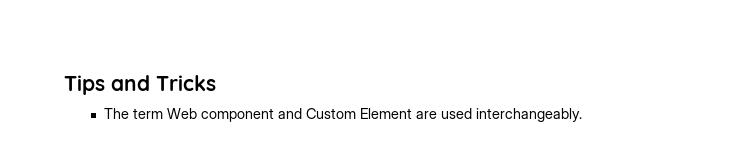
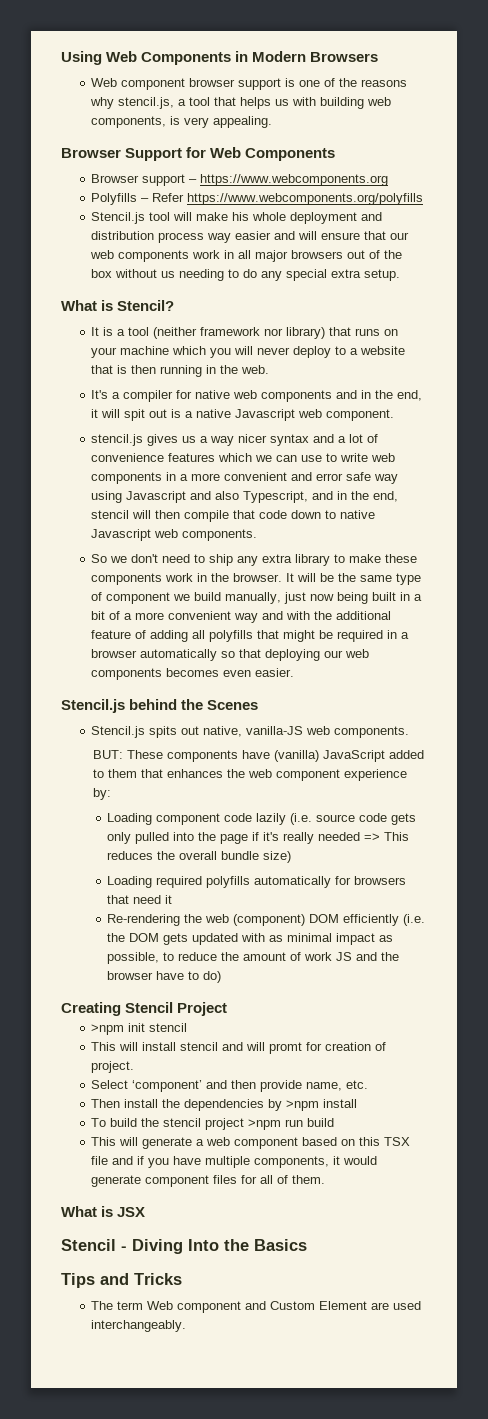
(64, 85) none -> [61,51,379,65] [91,78,408,90] [90,97,392,109] [91,116,273,128] [61,147,336,161] [91,174,389,186] [91,193,424,205] [91,212,383,224] [91,231,410,243] [90,250,403,262] [91,269,401,281] [61,300,175,311] [91,327,399,339] [91,346,406,358] [91,365,270,377] [91,390,423,402] [91,409,395,421] [91,434,379,446] [91,453,396,462] [91,472,399,484] [91,491,399,503] [91,510,376,522] [91,529,258,541] [91,554,418,566] [91,573,422,585] [91,592,423,604] [91,611,392,623] [91,630,410,642] [91,649,370,661] [91,668,295,680] [61,699,259,713] [91,726,410,738] [93,750,425,762] [93,769,408,781] [93,788,112,800] [107,813,417,825] [107,832,410,844] [107,851,292,863] [107,876,407,888] [107,895,173,904] [107,914,426,926] [107,933,394,945] [107,952,400,964] [107,971,222,983] [61,1002,228,1016] [91,1023,188,1035] [91,1042,387,1054] [91,1061,135,1073] [91,1080,369,1092] [91,1099,358,1111] [91,1118,335,1130] [91,1137,411,1149] [91,1156,378,1168] [91,1175,326,1187] [61,1206,146,1217] [61,1239,307,1254] Using Web Components in Modern Browsers // Web component browser support is one of the reasons why stencil.js, a tool that helps us with building web components, is very appealing. // Browser Support for Web Components // Browser support – https://www.webcomponents.org // Polyfills – Refer https://www.webcomponents.org/polyfills // Stencil.js tool will make his whole deployment and distribution process way easier and will ensure that our web components work in all major browsers out of the box without us needing to do any special extra setup. // What is Stencil? // It is a tool (neither framework nor library) that runs on your machine which you will never deploy to a website that is then running in the web. // It's a compiler for native web components and in the end, it will spit out is a native Javascript web component. // stencil.js gives us a way nicer syntax and a lot of convenience features which we can use to write web components in a more convenient and error safe way using Javascript and also Typescript, and in the end, stencil will then compile that code down to native Javascript web components. // So we don't need to ship any extra library to make these components work in the browser. It will be the same type of component we build manually, just now being built in a bit of a more convenient way and with the additional feature of adding all polyfills that might be required in a browser automatically so that deploying our web components becomes even easier. // Stencil.js behind the Scenes // Stencil.js spits out native, vanilla-JS web components. // BUT: These components have (vanilla) JavaScript added to them that enhances the web component experience by: // Loading component code lazily (i.e. source code gets only pulled into the page if it's really needed => This reduces the overall bundle size) // Loading required polyfills automatically for browsers that need it // Re-rendering the web (component) DOM efficiently (i.e. the DOM gets updated with as minimal impact as possible, to reduce the amount of work JS and the browser have to do) // Creating Stencil Project // >npm init stencil // This will install stencil and will promt for creation of project. // Select ‘component’ and then provide name, etc. // Then install the dependencies by >npm install // To build the stencil project >npm run build // This will generate a web component based on this TSX file and if you have multiple components, it would generate component files for all of them. // What is JSX // Stencil - Diving Into the Basics //

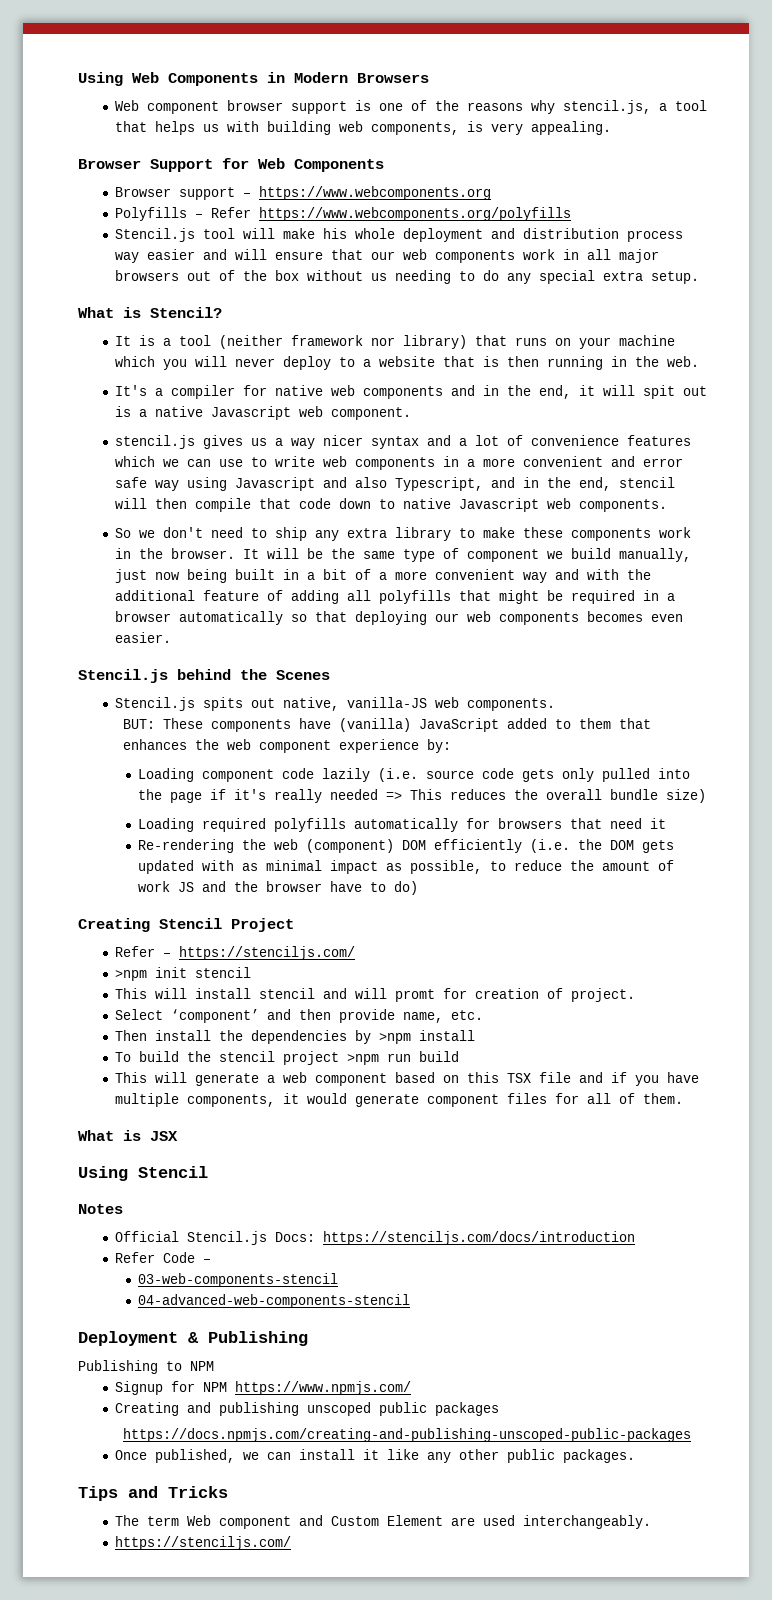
(228, 1009) none -> [115,946,356,960] // Refer – https://stenciljs.com/
[61,1239,307,1254] Stencil - Diving Into the Basics -> [78,1166,208,1181] [78,1204,123,1214] [115,1231,636,1245] [115,1252,212,1263] [138,1273,339,1287] [138,1294,411,1308] [78,1331,308,1346] [78,1360,214,1374] [115,1381,412,1395] [115,1402,500,1416] [123,1428,692,1442] [115,1449,636,1463] Using Stencil // Notes // Official Stencil.js Docs: https://stenciljs.com/docs/introduction // Refer Code – // 03-web-components-stencil // 04-advanced-web-components-stencil // Deployment & Publishing // Publishing to NPM // Signup for NPM https://www.npmjs.com/ // Creating and publishing unscoped public packages // https://docs.npmjs.com/creating-and-publishing-unscoped-public-packages // Once published, we can install it like any other public packages.
(187, 1326) none -> [115,1536,292,1550] // https://stenciljs.com/

